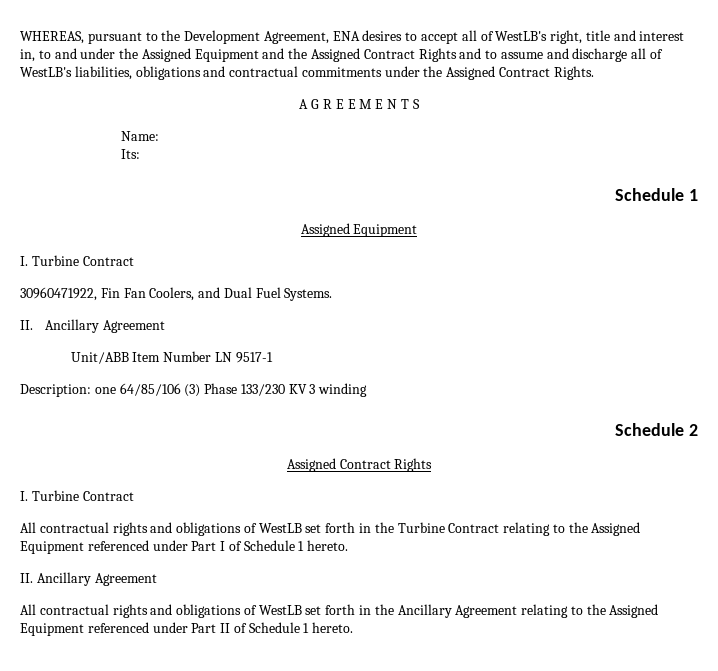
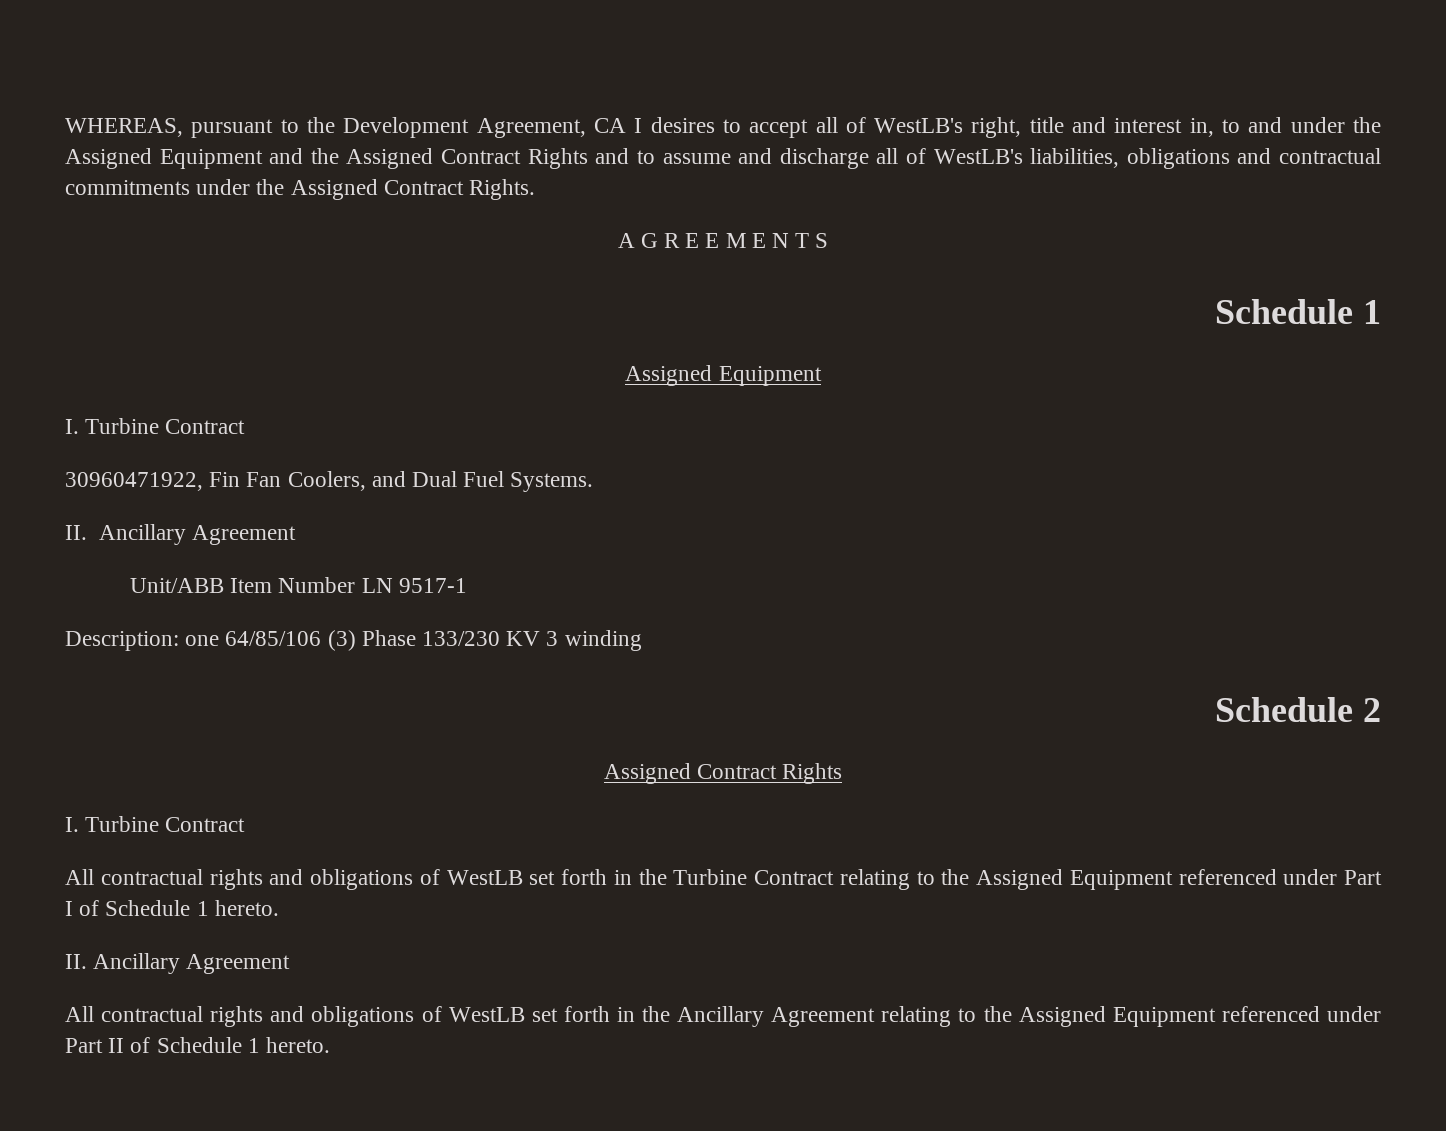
[332,31,360,41] ENA -> [593,118,643,133] CA I
[121,131,160,141] [121,149,141,159] // Name: // Its: -> (829, 240) none

